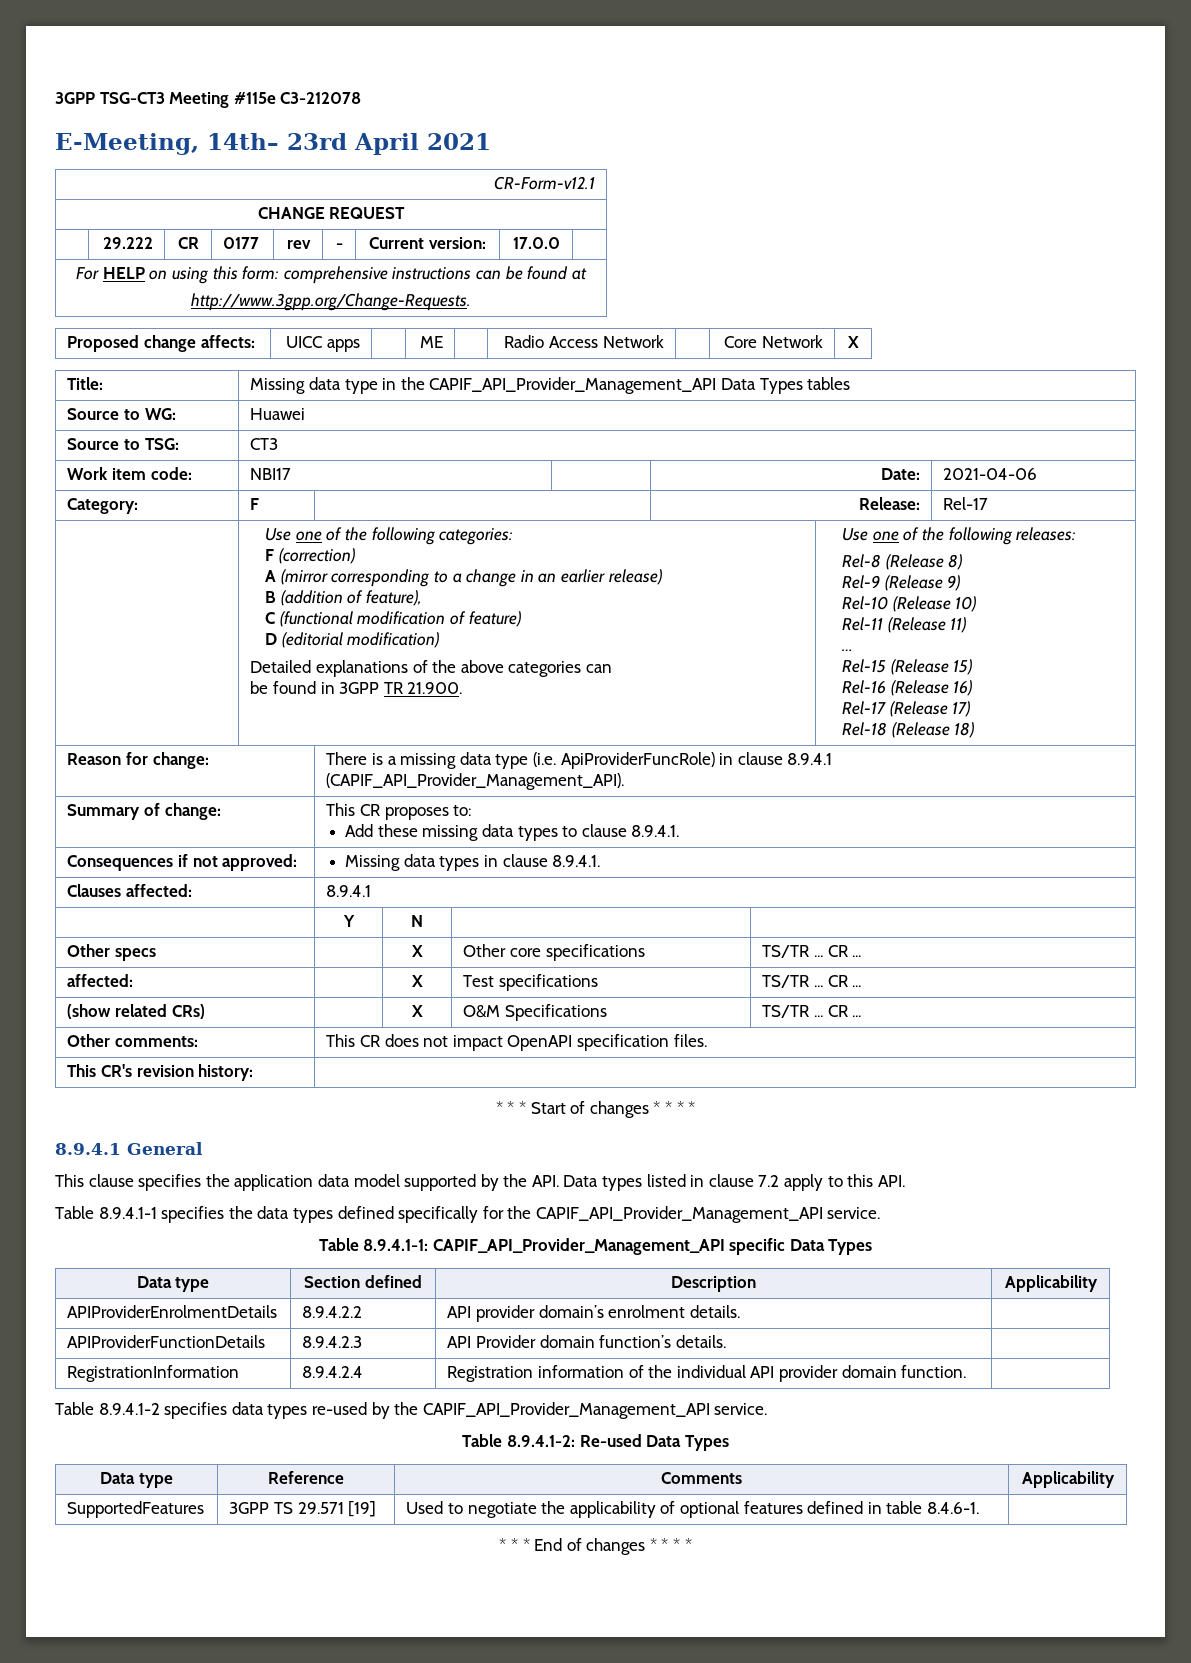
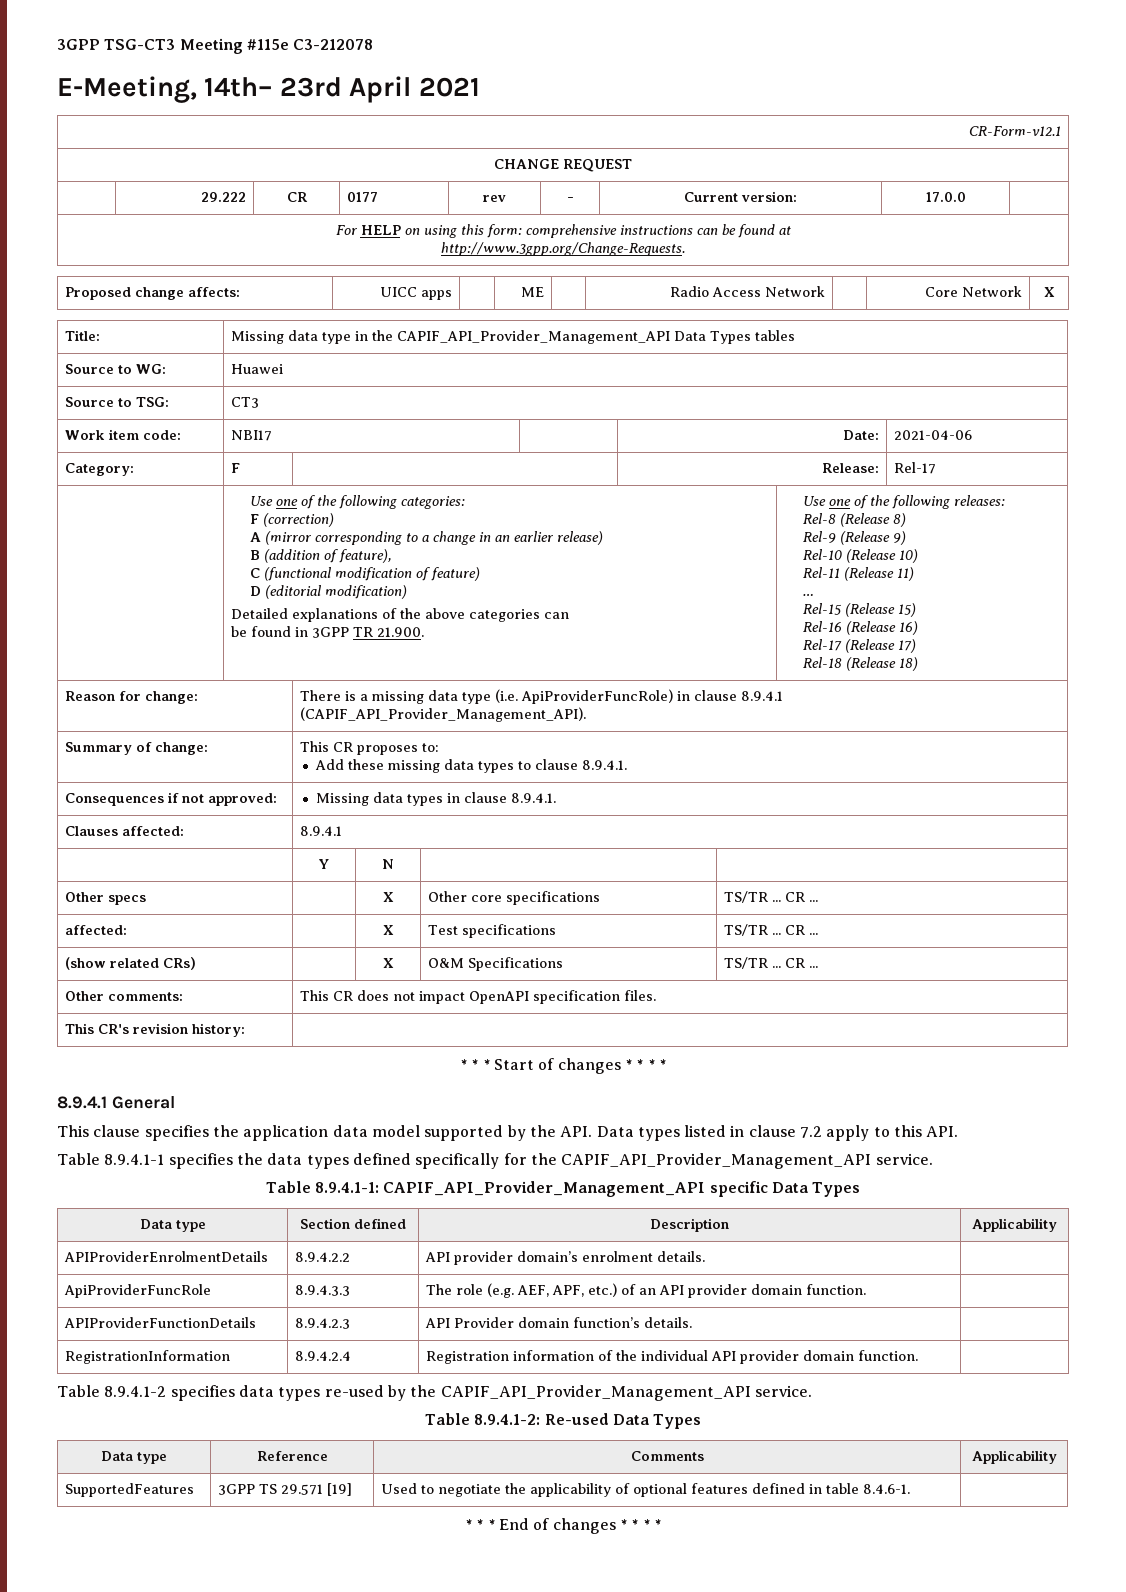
(740, 1311) none -> [64,1284,212,1298] [295,1285,351,1296] [426,1283,867,1298] // ApiProviderFuncRole | 8.9.4.3.3 | The role (e.g. AEF, APF, etc.) of an API provider domain function. |

